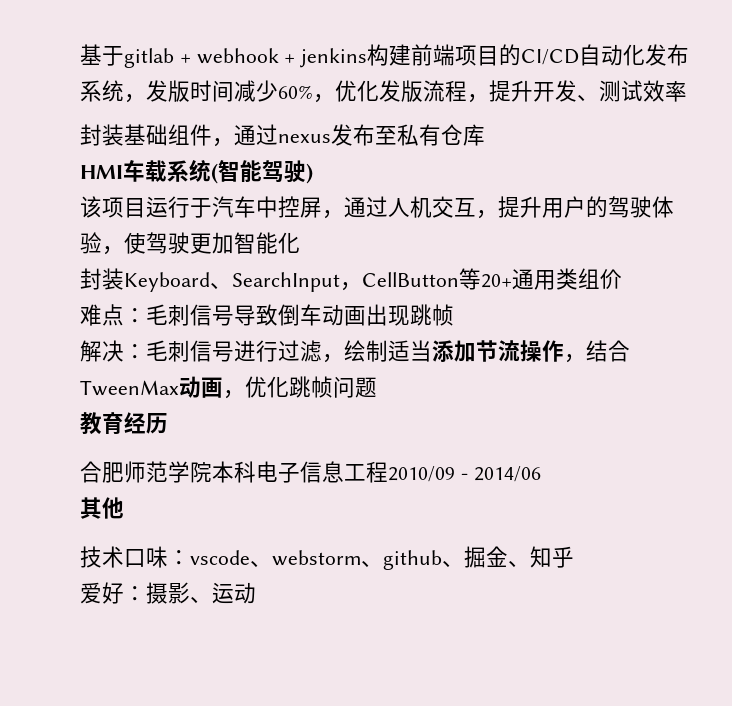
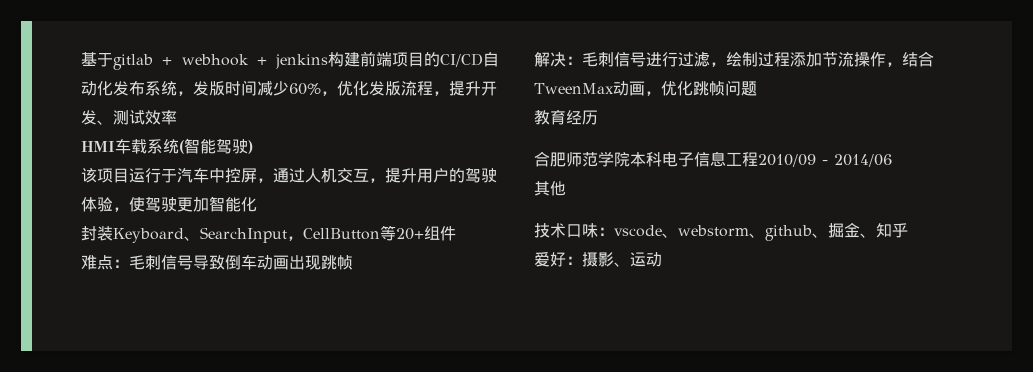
[80,124,485,147] // 封装基础组件，通过nexus发布至私有仓库 -> (177, 117) none
[512,268,622,290] 通用类组价 -> [424,226,456,241] 组件
[388,340,432,362] 适当 -> [758,52,790,67] 过程

